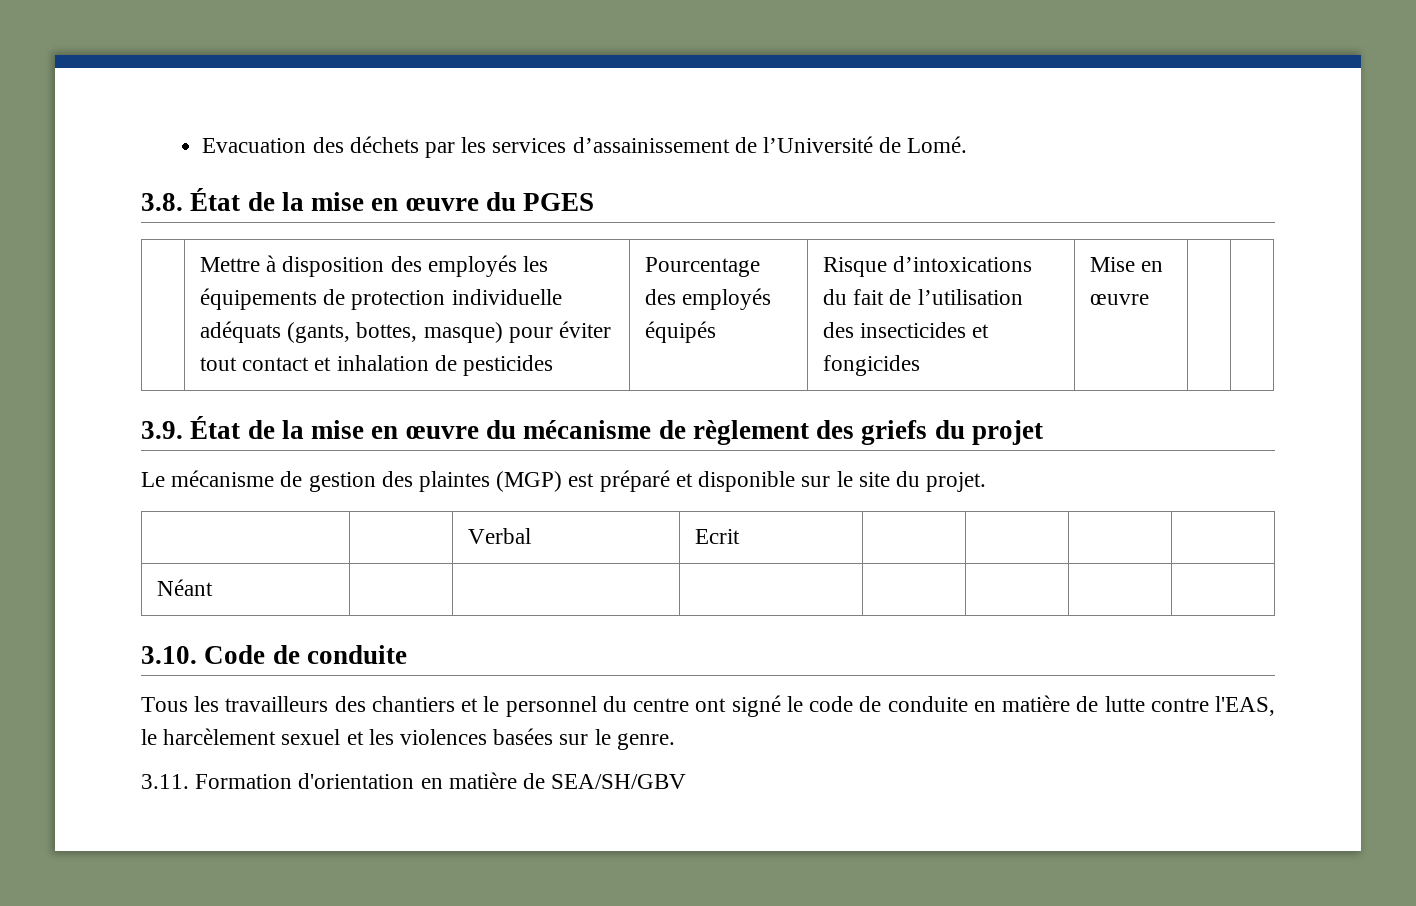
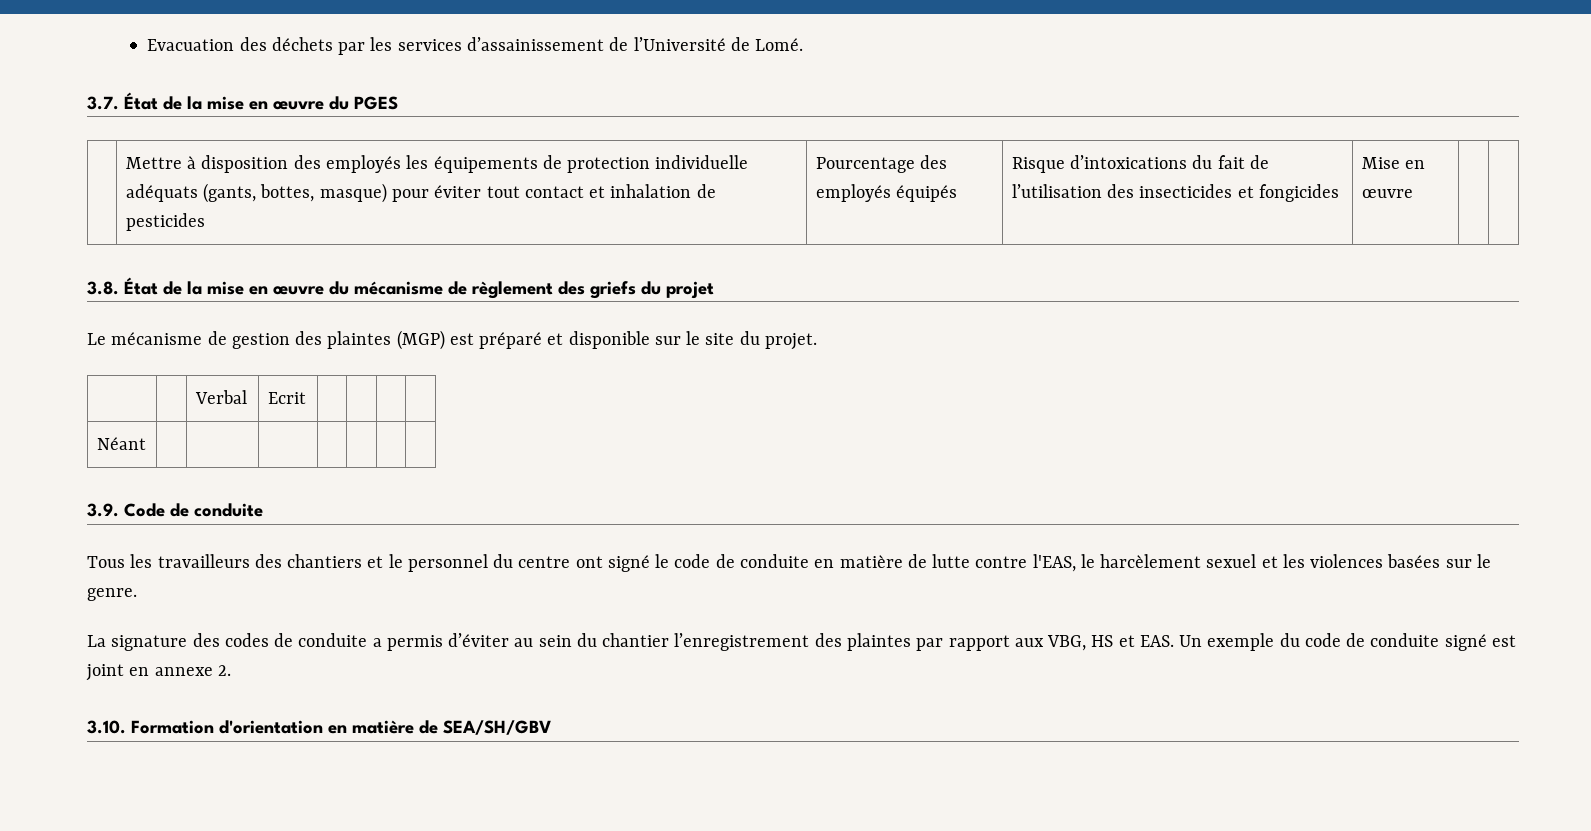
[141,193,183,211] 3.8. -> [87,96,119,110] 3.7.
[141,421,183,439] 3.9. -> [87,281,119,295] 3.8.
[141,646,197,664] 3.10. -> [87,503,119,517] 3.9.
[141,774,189,789] 3.11. -> [87,633,1516,651] [86,664,231,681] [87,720,126,734] La signature des codes de conduite a permis d’éviter au sein du chantier l’enregistrement des plaintes par rapport aux VBG, HS et EAS. Un exemple du code de conduite signé est joint en annexe 2. // 3.10.

